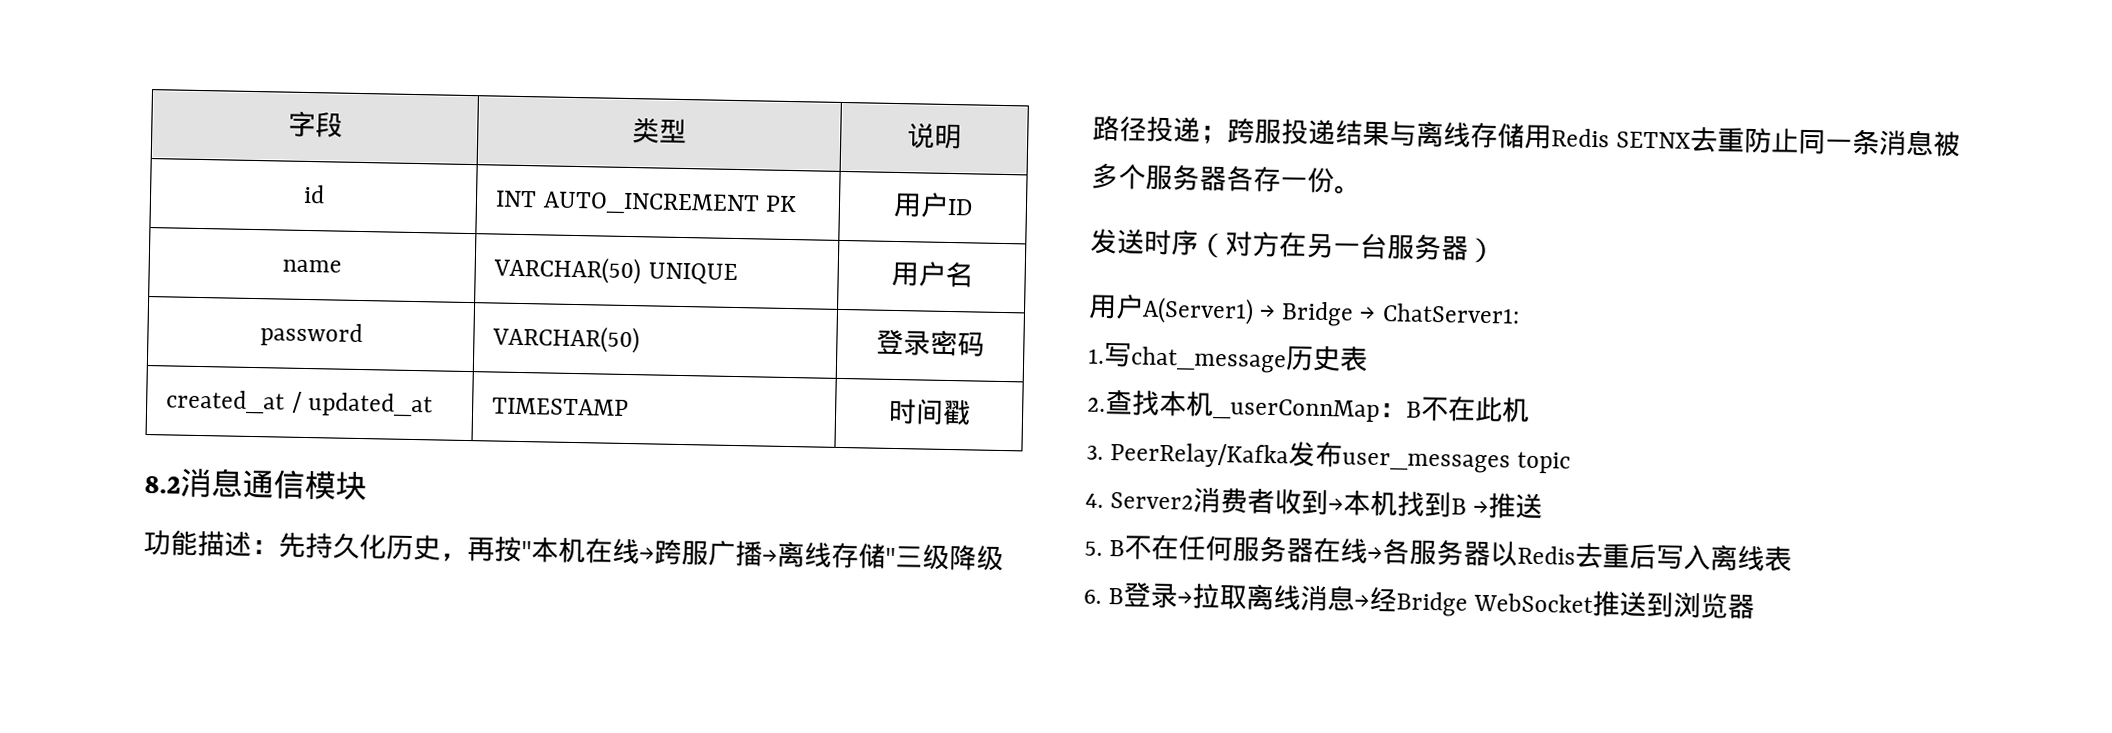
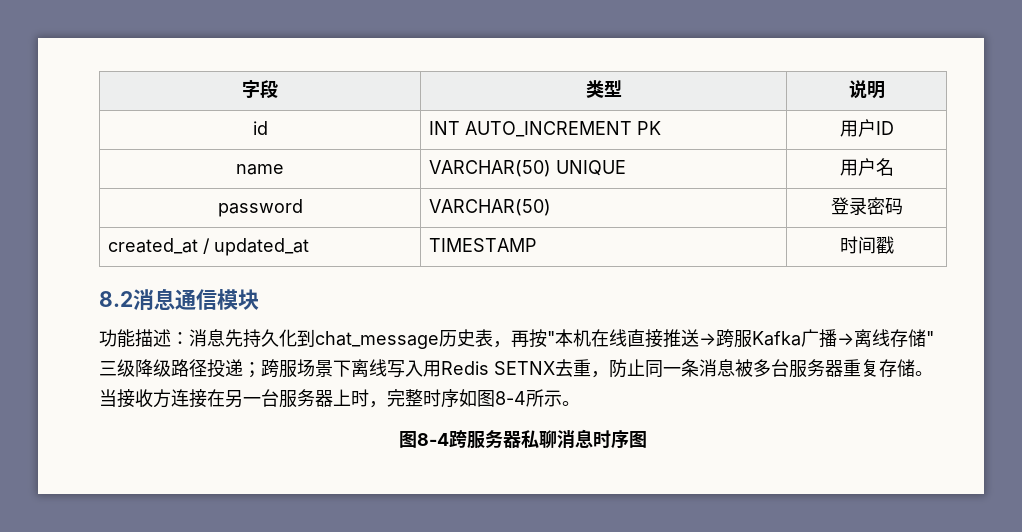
(279, 547) none -> [189,329,225,347] 消息
[386,535,441,561] 历史 -> [297,329,493,349] 到chat_message历史表
(640, 551) none -> [627,329,699,348] 直接推送
(709, 553) none -> [752,331,801,346] Kafka
[1281,119,1525,149] 投递结果与离线存储 -> [297,359,423,378] 场景下离线写入
(1746, 139) none -> [591,371,609,378] ，
[1118,164,1362,195] [1090,228,1496,264] [1088,294,1520,327] [1088,342,1368,374] [1087,389,1530,423] [1086,440,1572,474] [1085,487,1544,520] [1084,534,1793,572] [1083,582,1756,620] 个服务器各存一份。 // 发送时序（对方在另一台服务器） // 用户A(Server1) → Bridge → ChatServer1: // 1.写chat_message历史表 // 2.查找本机_userConnMap：B不在此机 // 3. PeerRelay/Kafka发布user_messages topic // 4. Server2消费者收到→本机找到B →推送 // 5. B不在任何服务器在线→各服务器以Redis去重后写入离线表 // 6. B登录→拉取离线消息→经Bridge WebSocket推送到浏览器 -> [771,359,933,378] [99,389,580,408] [399,429,647,449] 台服务器重复存储。当接收方连接在另一台服务器上时，完整时序如图8-4所示。 // 图8-4跨服务器私聊消息时序图

